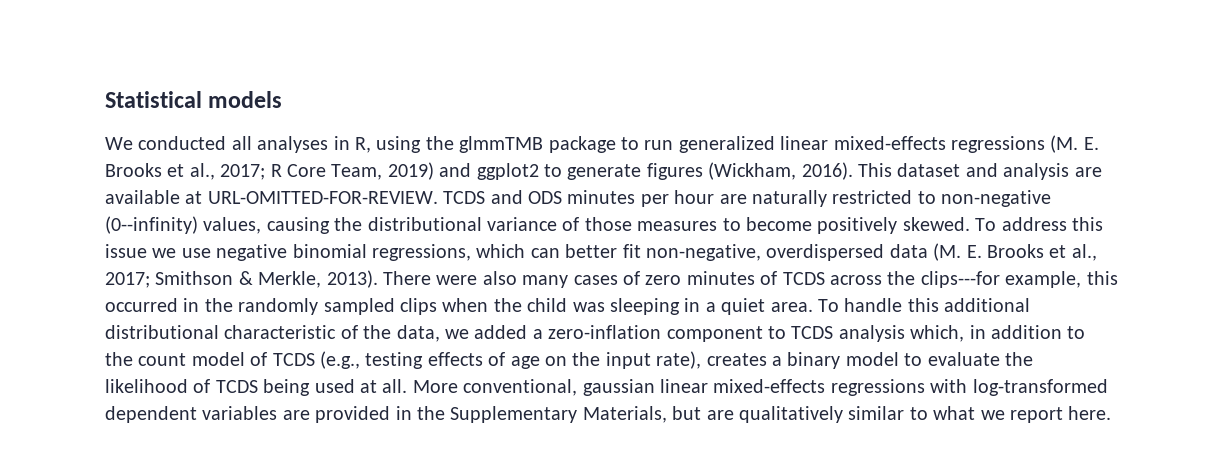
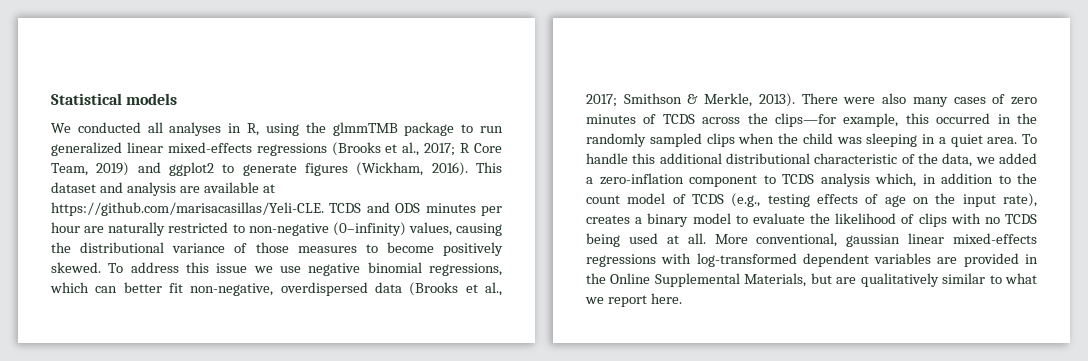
[1050,135,1099,153] [105,163,162,177] (M. E. Brooks -> [331,142,381,156] (Brooks
[207,191,438,204] URL-OMITTED-FOR-REVIEW. -> [51,202,324,216] https://github.com/marisacasillas/Yeli-CLE.
[105,216,198,234] (0--infinity) -> [332,222,406,236] (0–infinity)
[933,243,1044,261] (M. E. Brooks -> [409,282,459,296] (Brooks
[920,271,1000,288] clips---for -> [775,113,836,127] clips—for
(211, 386) none -> [918,213,1000,227] clips with no
[450,406,578,423] Supplementary -> [610,273,740,287] Online Supplemental

